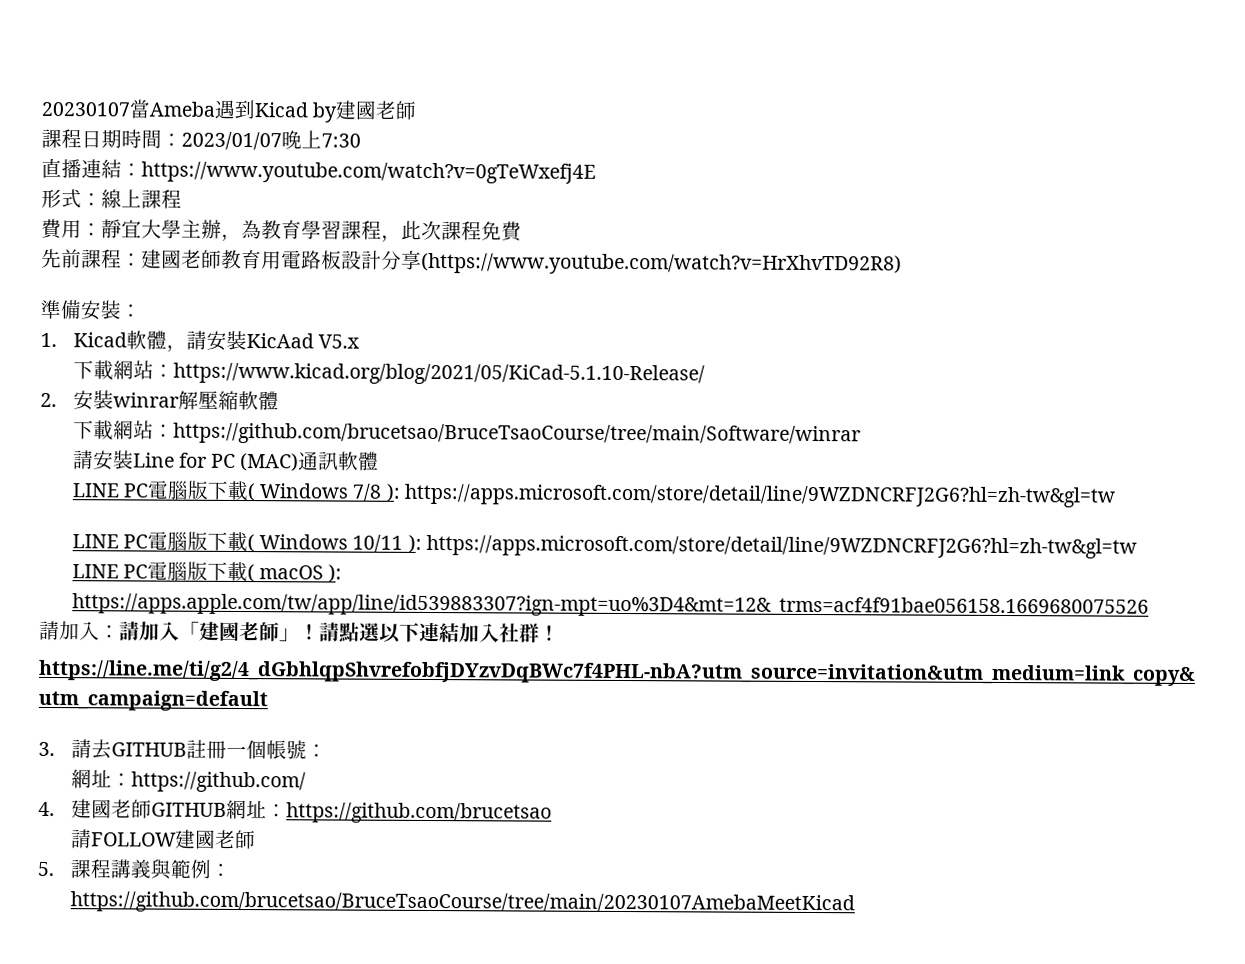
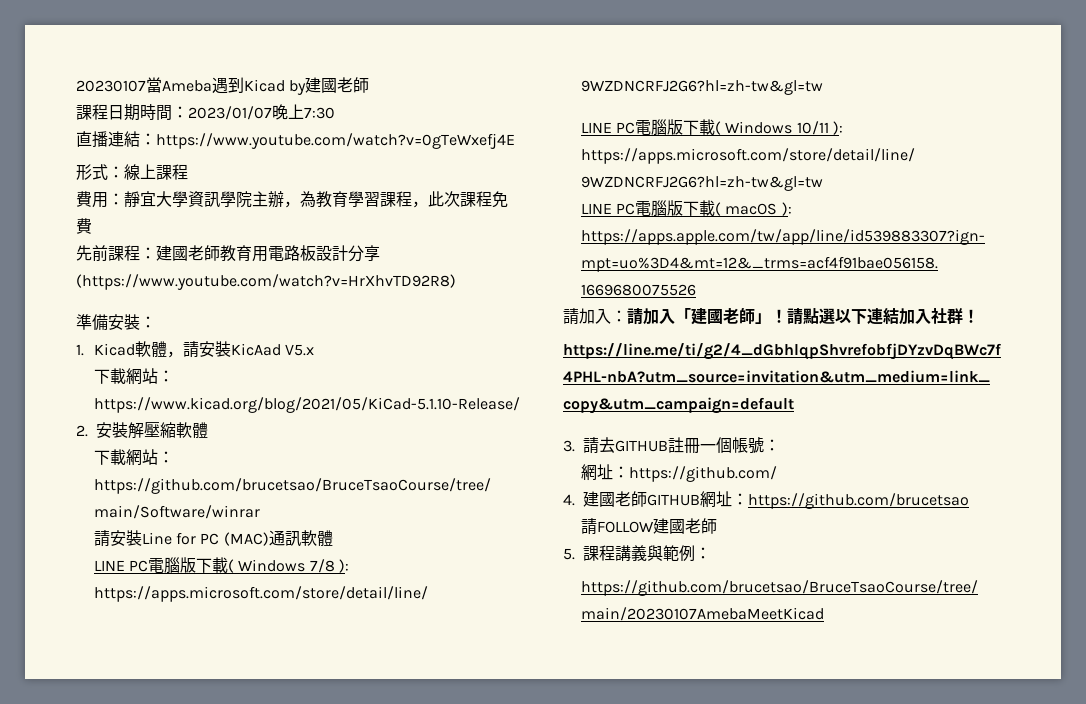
(182, 229) none -> [188,191,252,208] 資訊學院
[112,392,179,408] winrar -> (128, 430) none

